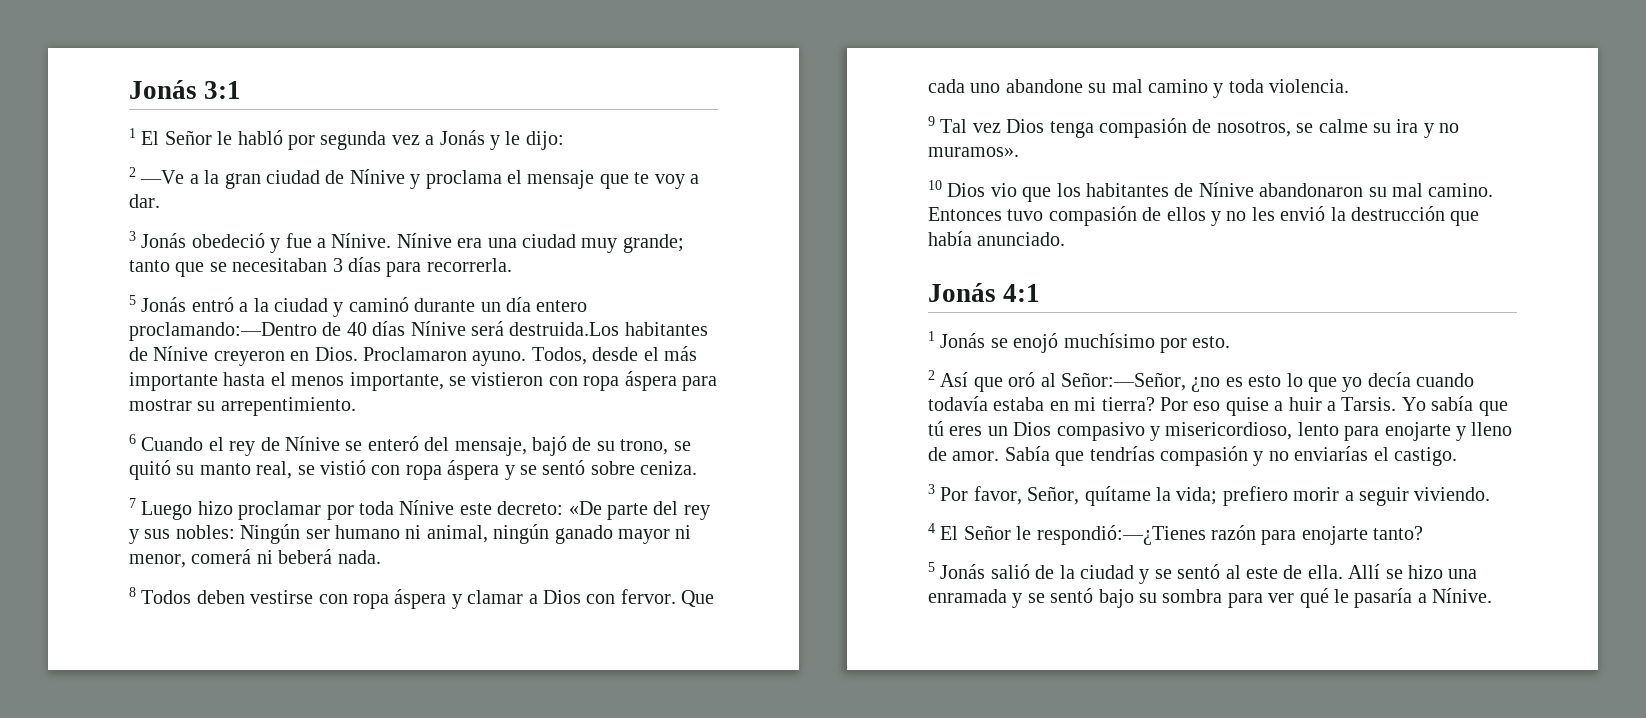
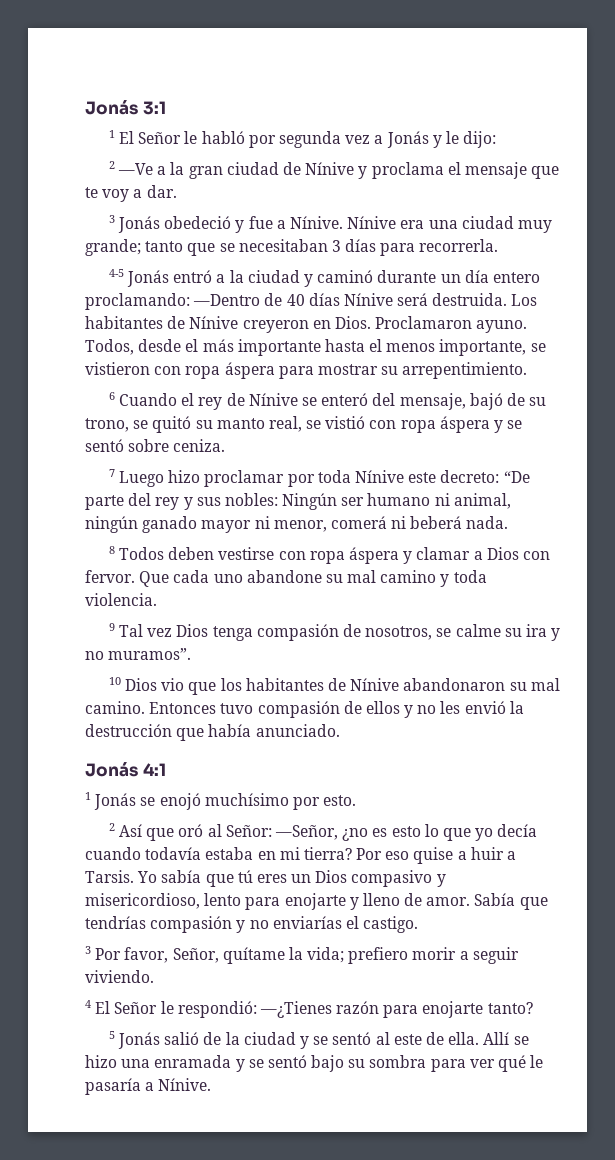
[129,295,136,305] 5 -> [108,269,124,277] 4-5
[129,322,317,341] proclamando:—Dentro -> [85,293,261,310] proclamando: —Dentro
[509,322,620,336] destruida.Los -> [432,293,538,306] destruida. Los
[568,501,602,515] «De -> [503,471,530,483] “De
[928,147,1019,157] muramos». -> [108,648,192,660] muramos”.
[1061,372,1186,391] Señor:—Señor, -> [225,825,339,840] Señor: —Señor,
[1036,525,1206,545] respondió:—¿Tienes -> [177,1001,332,1018] respondió: —¿Tienes

